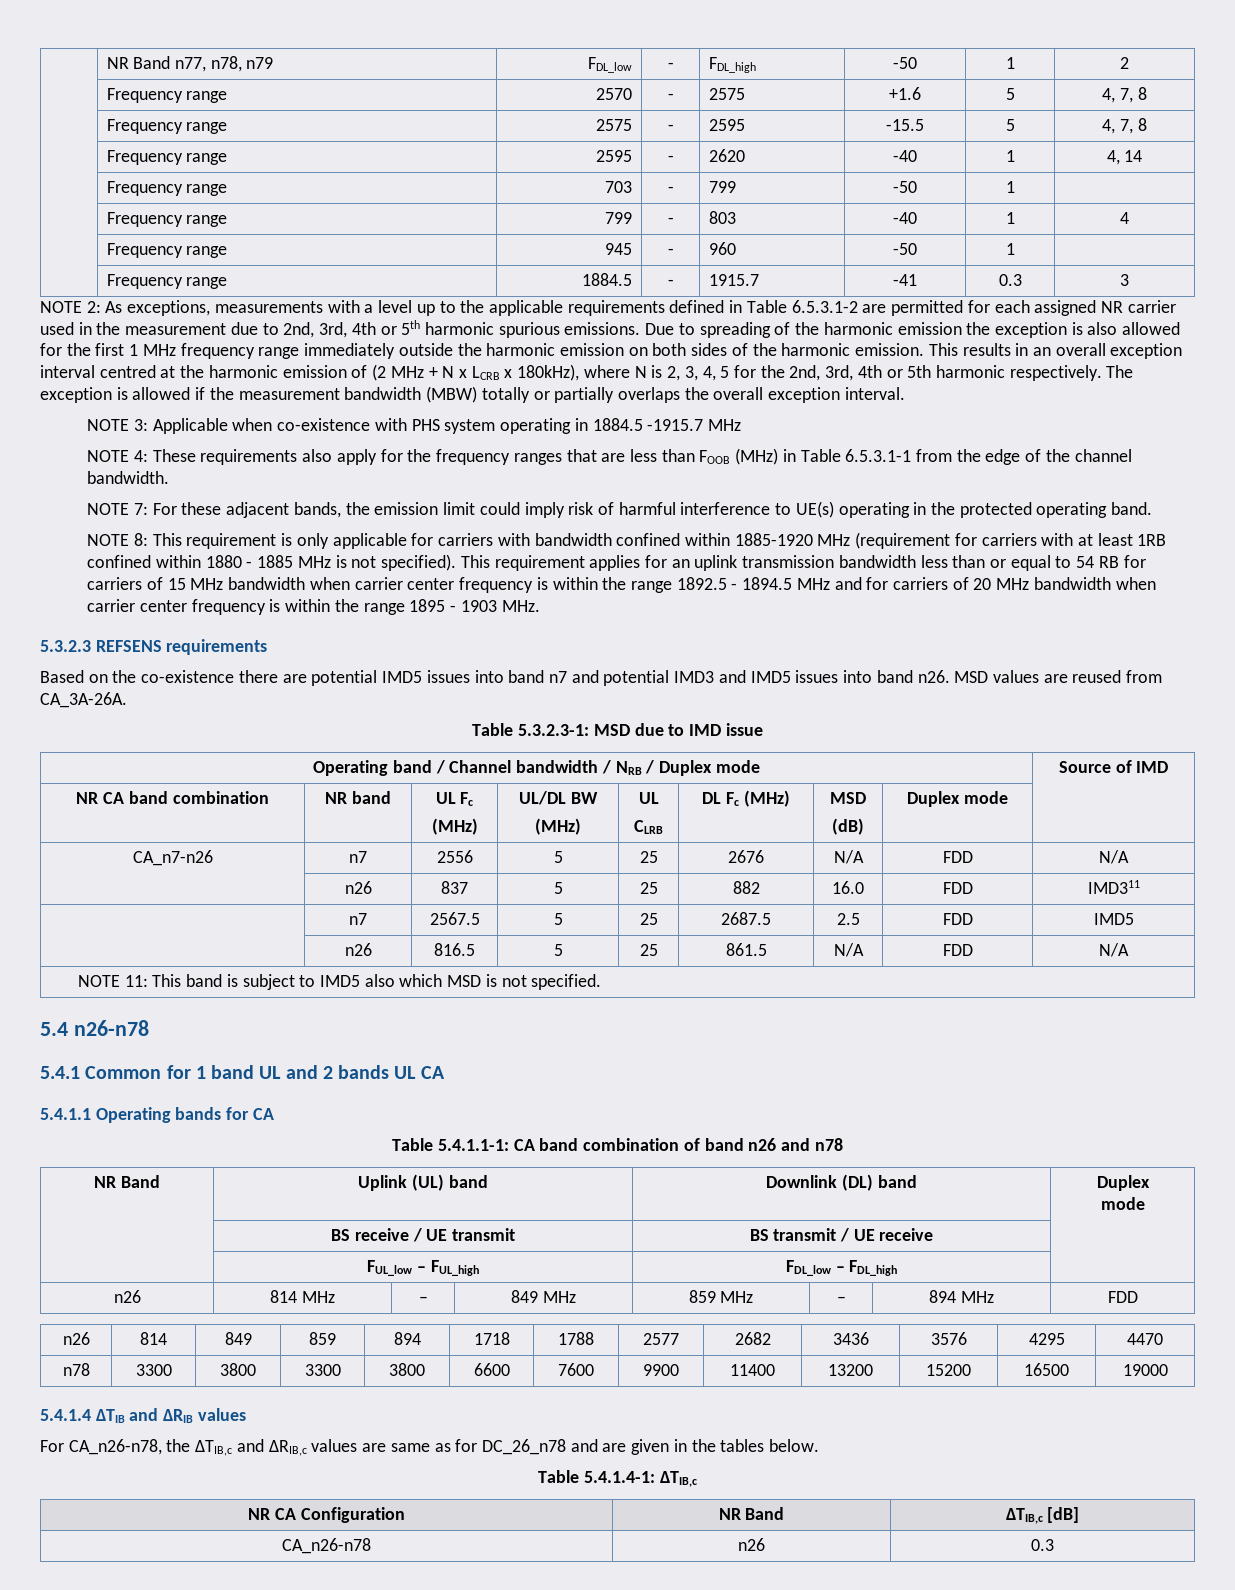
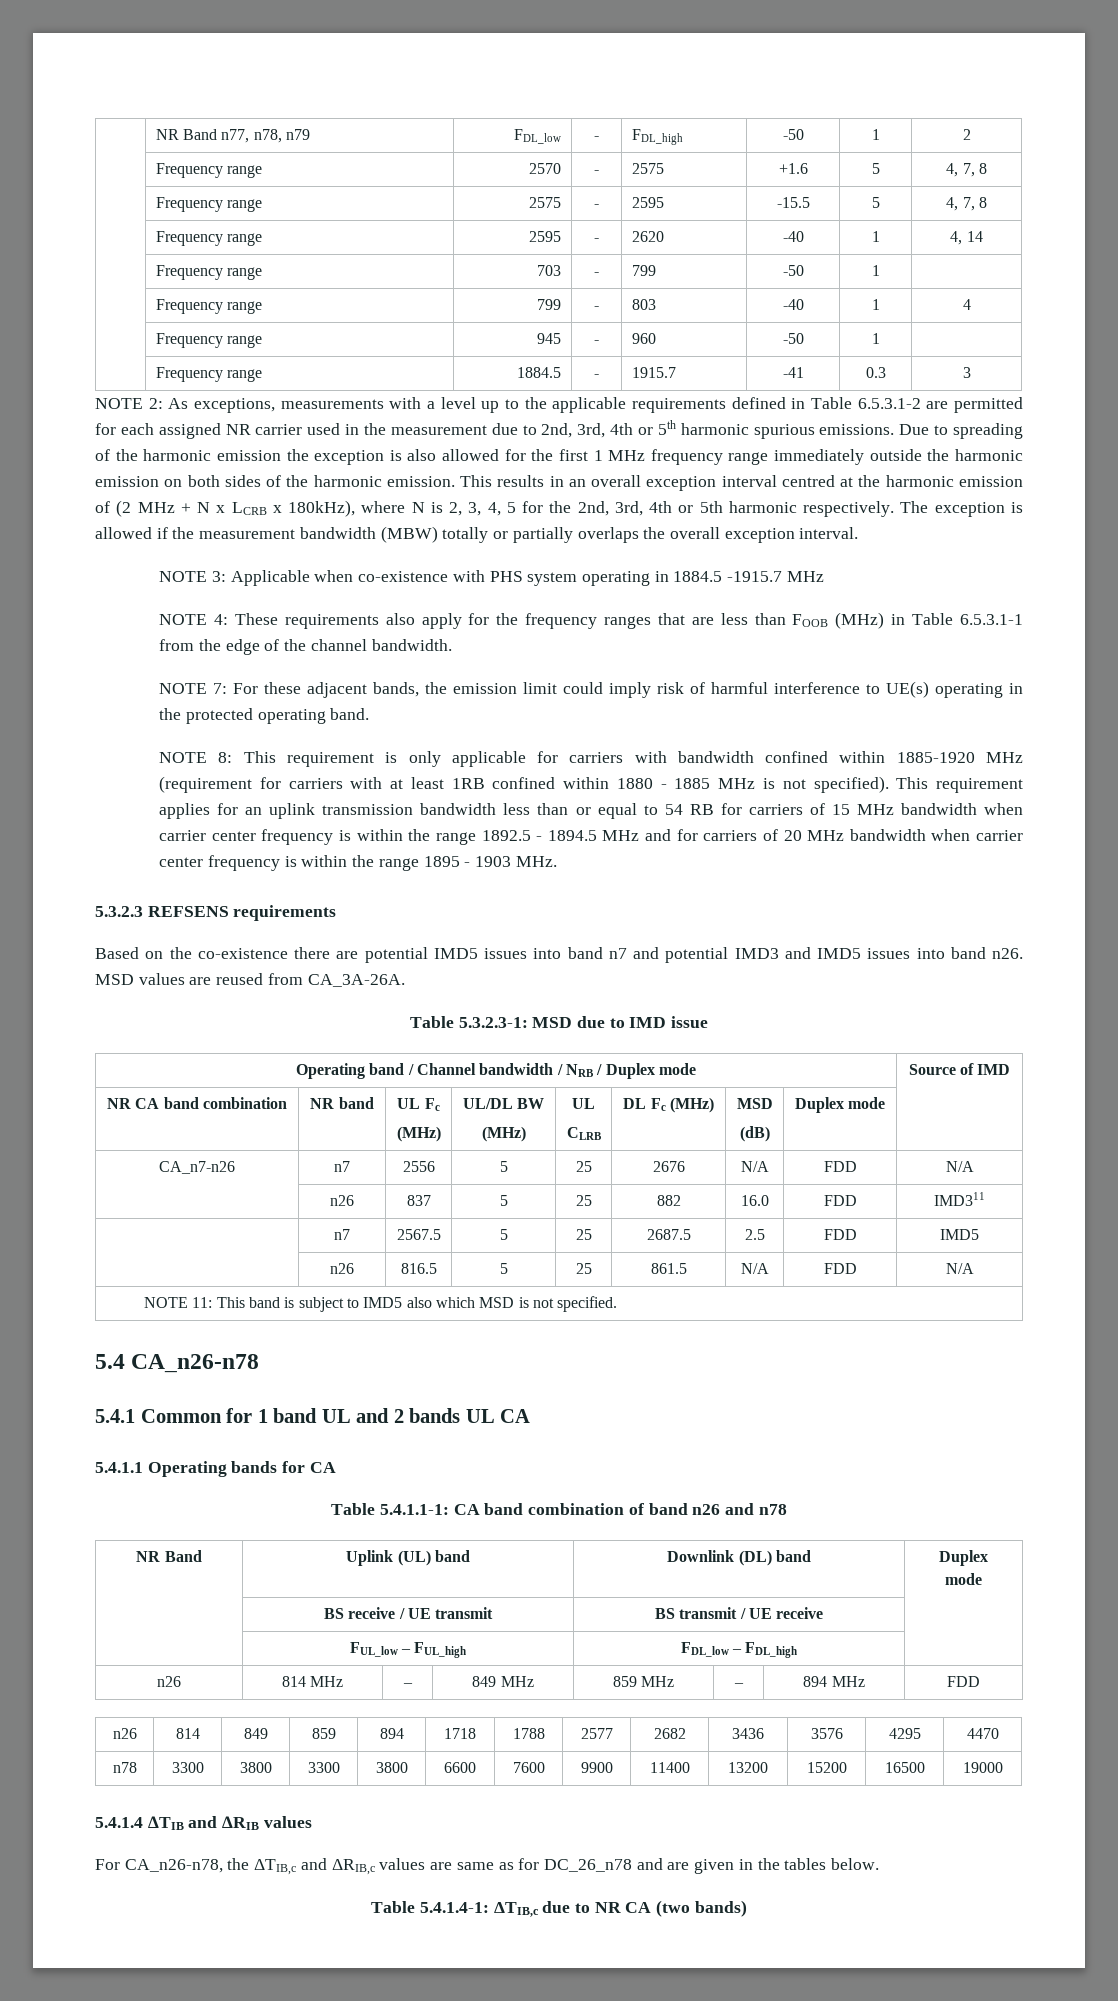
[73,1020,149,1036] n26-n78 -> [131,1354,260,1373] CA_n26-n78
[248,1507,405,1523] [718,1507,785,1520] [1005,1507,1080,1524] [282,1538,371,1554] [738,1538,765,1551] [1031,1539,1054,1551] // NR CA Configuration | NR Band | ΔTIB,c [dB] // CA_n26-n78 | n26 | 0.3 -> [542,1900,747,1917] due to NR CA (two bands)

